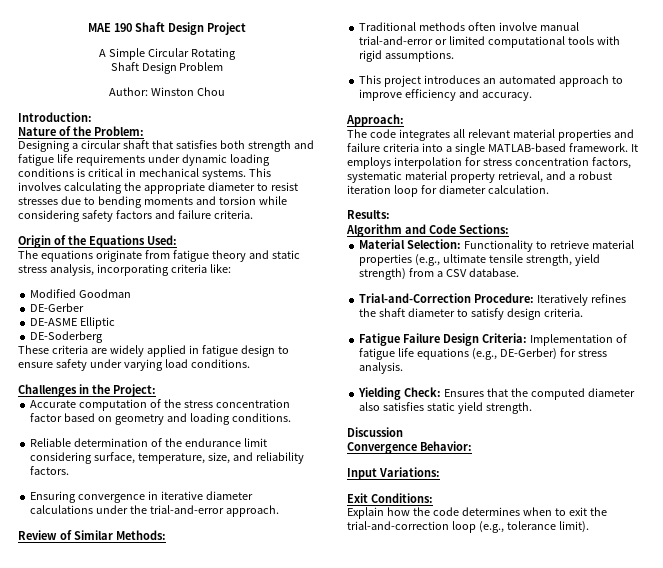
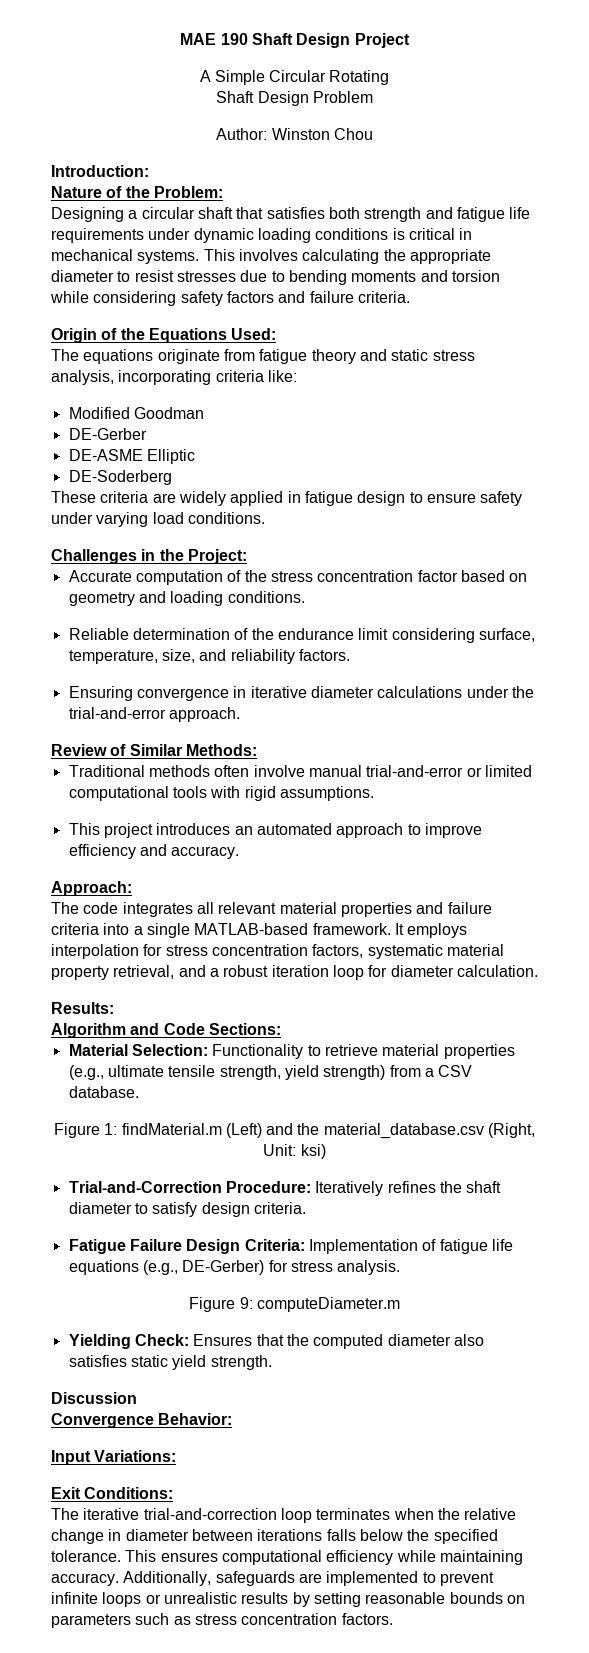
(519, 272) none -> [53,1123,536,1139] [263,1144,326,1159] // Figure 1: findMaterial.m (Left) and the material_database.csv (Right, Unit: ksi)
(404, 368) none -> [189,1297,400,1312] // Figure 9: computeDiameter.m
[347,507,607,519] [347,521,589,533] Explain how the code determines when to exit the trial-and-correction loop (e.g., tolerance limit). -> [51,1508,517,1523] [51,1529,498,1544] [51,1550,523,1565] [51,1571,494,1586] [51,1592,525,1607] [51,1613,393,1628] The iterative trial-and-correction loop terminates when the relative change in diameter between iterations falls below the specified tolerance. This ensures computational efficiency while maintaining accuracy. Additionally, safeguards are implemented to prevent infinite loops or unrealistic results by setting reasonable bounds on parameters such as stress concentration factors.

